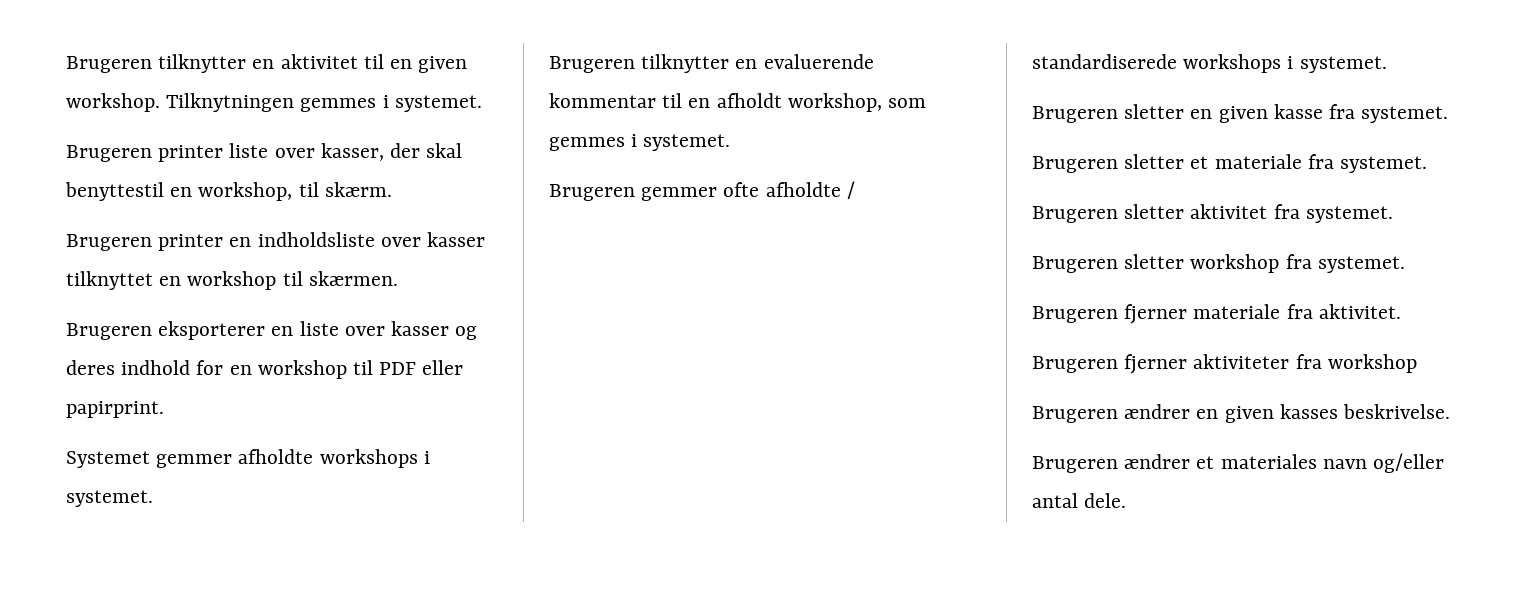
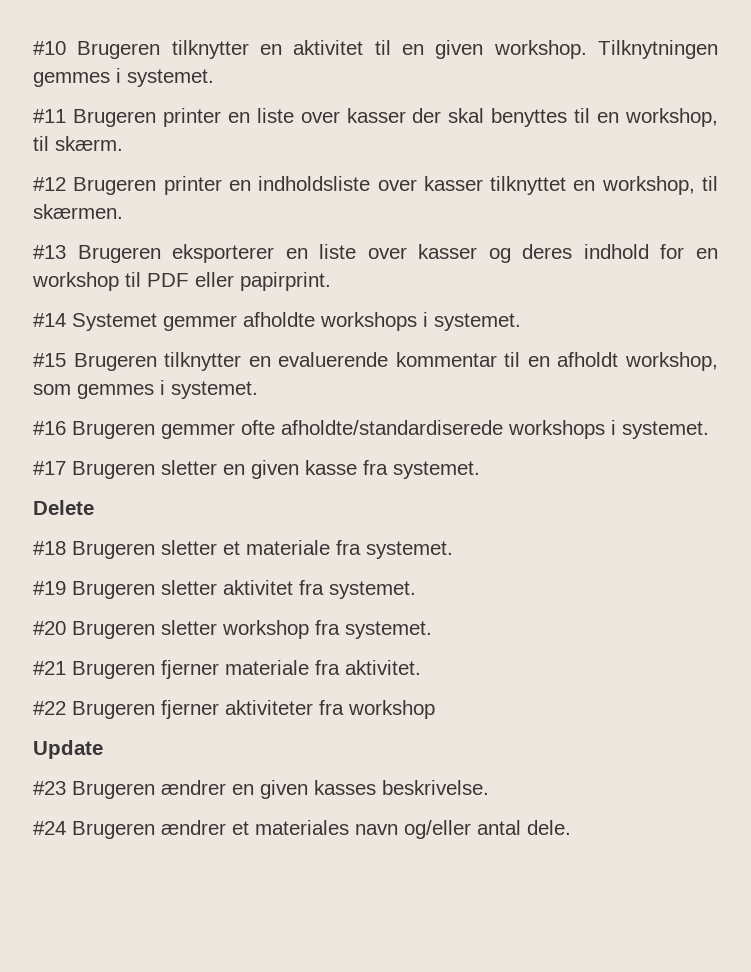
(66, 64) none -> [33,41,66,55] #10
[66,143,384,162] Brugeren printer liste over kasser, -> [33,108,406,127] #11 Brugeren printer en liste over kasser
[65,182,164,201] benyttestil -> [491,108,591,127] benyttes til
(392, 189) none -> [33,177,66,191] #12
[187,271,277,290] workshop -> [601,176,695,195] workshop,
(398, 278) none -> [33,245,66,259] #13
(164, 409) none -> [33,313,66,327] #14
(153, 498) none -> [33,353,66,367] #15
(731, 142) none -> [33,421,66,435] #16
[765,181,855,199] [1032,54,1387,73] afholdte / standardiserede workshops i systemet. // -> [281,420,709,439] [33,461,66,475] afholdte/standardiserede workshops i systemet. // #17
(1449, 114) none -> [33,500,94,515] [33,541,66,555] Delete // #18
(1428, 164) none -> [33,581,66,595] #19
(1393, 214) none -> [33,621,66,635] #20
(1405, 264) none -> [33,661,66,675] #21
(1401, 311) none -> [33,701,66,715] #22
(1417, 363) none -> [33,740,103,759] [33,781,66,795] Update // #23
(1451, 411) none -> [33,821,66,835] #24

